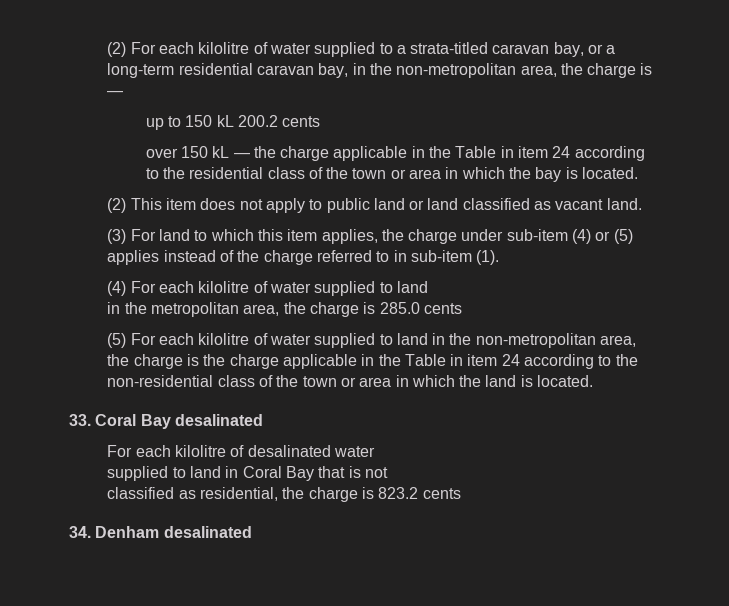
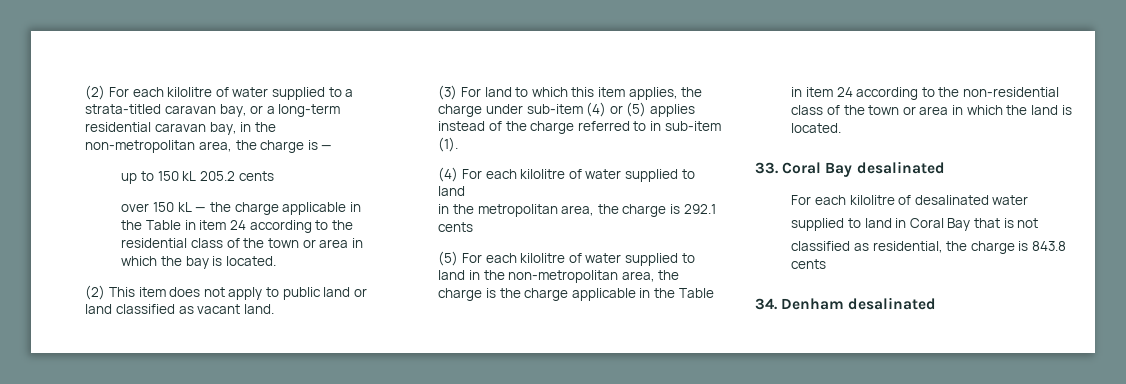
[237,115,278,127] 200.2 -> [200,171,236,181] 205.2
[379,302,420,314] 285.0 -> [683,204,716,214] 292.1
[378,487,419,499] 823.2 -> [1032,241,1067,251] 843.8

